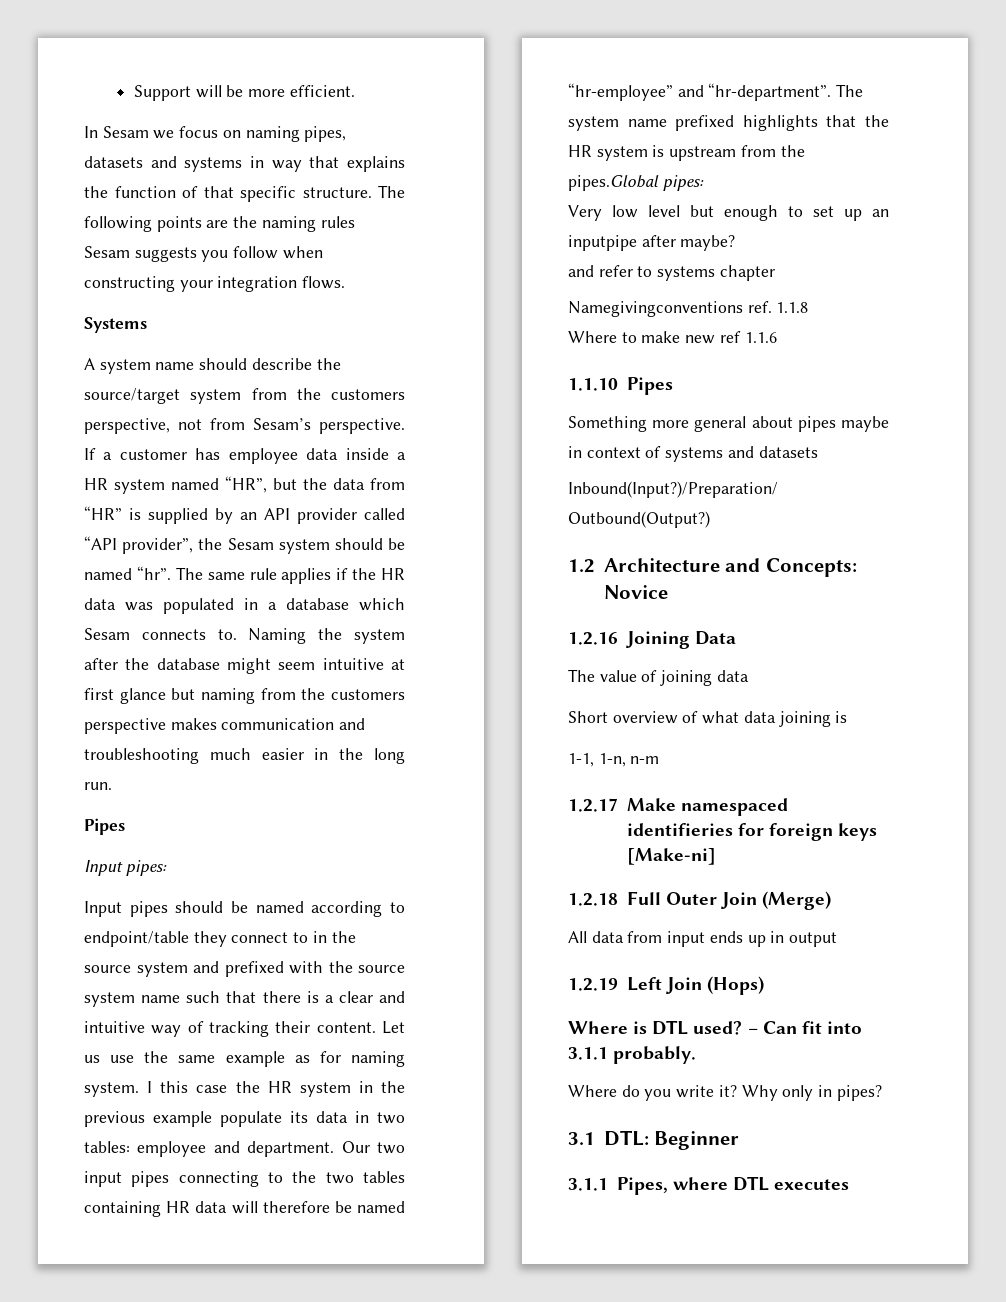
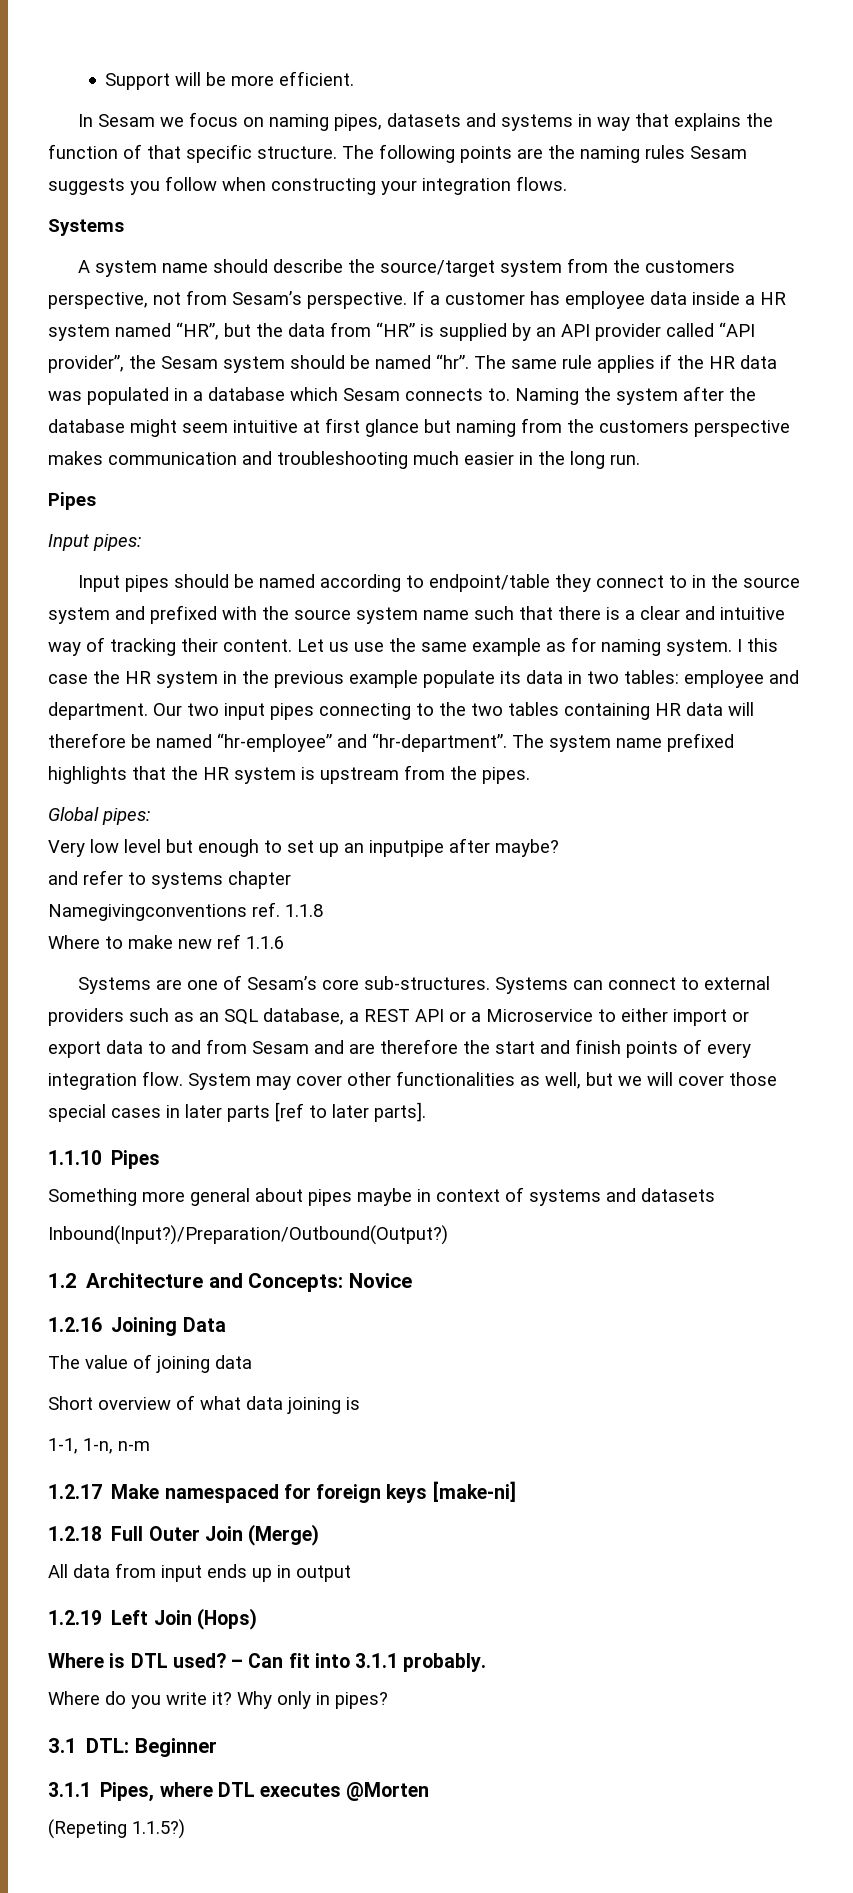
[568,175,659,191] pipes.Global -> [482,767,530,784] [48,807,99,821] pipes. // Global
(777, 337) none -> [77,975,770,994] [48,1008,749,1026] [48,1039,751,1058] [48,1071,777,1090] [48,1102,426,1122] // Systems are one of Sesam’s core sub-structures. Systems can connect to external providers such as an SQL database, a REST API or a Microservice to either import or export data to and from Sesam and are therefore the start and finish points of every integration flow. System may cover other functionalities as well, but we will cover those special cases in later parts [ref to later parts].
[626,823,733,836] identifieries -> (279, 1493) none
[626,848,716,865] [Make-ni] -> [432,1481,516,1502] [make-ni]
(850, 1184) none -> [346,1782,430,1801] [48,1819,185,1839] @Morten // (Repeting 1.1.5?)

